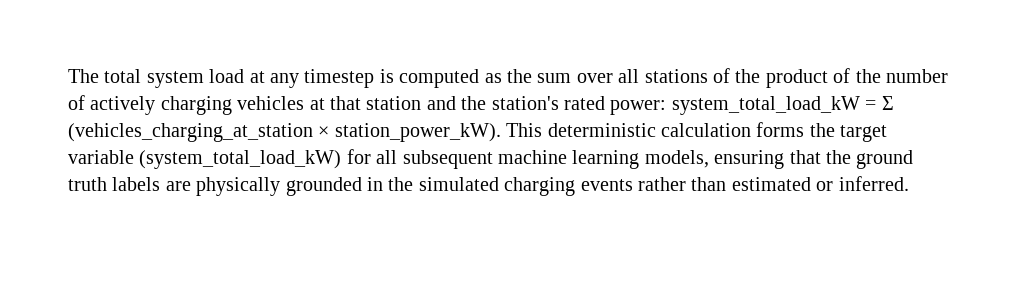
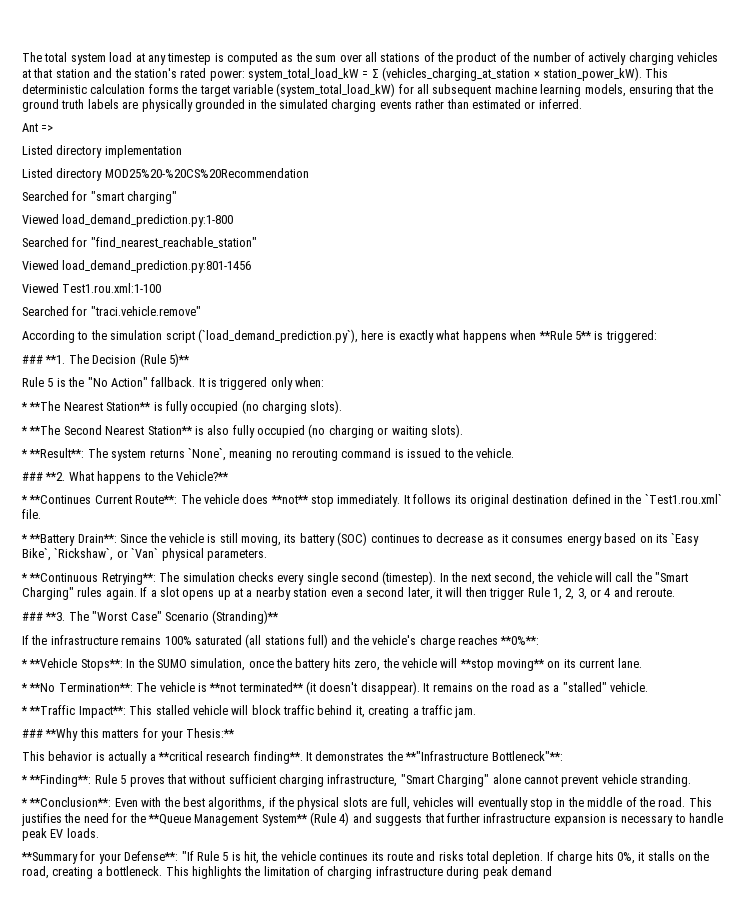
(909, 183) none -> [22,123,54,132] [22,145,182,158] [22,168,309,181] [22,191,178,204] [22,214,234,227] [22,237,257,248] [22,260,252,273] [22,283,162,293] [22,306,201,316] [22,329,657,343] [22,353,190,367] [22,377,325,390] [21,400,343,414] [21,424,463,438] [21,448,515,461] [22,471,230,484] [21,494,722,507] [22,509,41,519] [21,532,700,546] [22,548,267,561] [21,571,689,585] [22,587,676,600] [22,610,280,624] [22,634,540,648] [21,658,642,671] [21,681,649,695] [21,705,477,718] [22,728,236,741] [22,751,563,764] [21,774,691,787] [21,797,712,810] [21,812,724,826] [22,828,99,841] [21,851,710,864] [22,866,552,879] // Ant => // Listed directory implementation // Listed directory MOD25%20-%20CS%20Recommendation // Searched for "smart charging" // Viewed load_demand_prediction.py:1-800 // Searched for "find_nearest_reachable_station" // Viewed load_demand_prediction.py:801-1456 // Viewed Test1.rou.xml:1-100 // Searched for "traci.vehicle.remove" // According to the simulation script (`load_demand_prediction.py`), here is exactly what happens when **Rule 5** is triggered: // ### **1. The Decision (Rule 5)** // Rule 5 is the "No Action" fallback. It is triggered only when: // * **The Nearest Station** is fully occupied (no charging slots). // * **The Second Nearest Station** is also fully occupied (no charging or waiting slots). // * **Result**: The system returns `None`, meaning no rerouting command is issued to the vehicle. // ### **2. What happens to the Vehicle?** // * **Continues Current Route**: The vehicle does **not** stop immediately. It follows its original destination defined in the `Test1.rou.xml` file. // * **Battery Drain**: Since the vehicle is still moving, its battery (SOC) continues to decrease as it consumes energy based on its `Easy Bike`, `Rickshaw`, or `Van` physical parameters. // * **Continuous Retrying**: The simulation checks every single second (timestep). In the next second, the vehicle will call the "Smart Charging" rules again. If a slot opens up at a nearby station even a second later, it will then trigger Rule 1, 2, 3, or 4 and reroute. // ### **3. The "Worst Case" Scenario (Stranding)** // If the infrastructure remains 100% saturated (all stations full) and the vehicle's charge reaches **0%**: // * **Vehicle Stops**: In the SUMO simulation, once the battery hits zero, the vehicle will **stop moving** on its current lane. // * **No Termination**: The vehicle is **not terminated** (it doesn't disappear). It remains on the road as a "stalled" vehicle. // * **Traffic Impact**: This stalled vehicle will block traffic behind it, creating a traffic jam. // ### **Why this matters for your Thesis:** // This behavior is actually a **critical research finding**. It demonstrates the **"Infrastructure Bottleneck"**: // * **Finding**: Rule 5 proves that without sufficient charging infrastructure, "Smart Charging" alone cannot prevent vehicle stranding. // * **Conclusion**: Even with the best algorithms, if the physical slots are full, vehicles will eventually stop in the middle of the road. This justifies the need for the **Queue Management System** (Rule 4) and suggests that further infrastructure expansion is necessary to handle peak EV loads. // **Summary for your Defense**: "If Rule 5 is hit, the vehicle continues its route and risks total depletion. If charge hits 0%, it stalls on the road, creating a bottleneck. This highlights the limitation of charging infrastructure during peak demand

